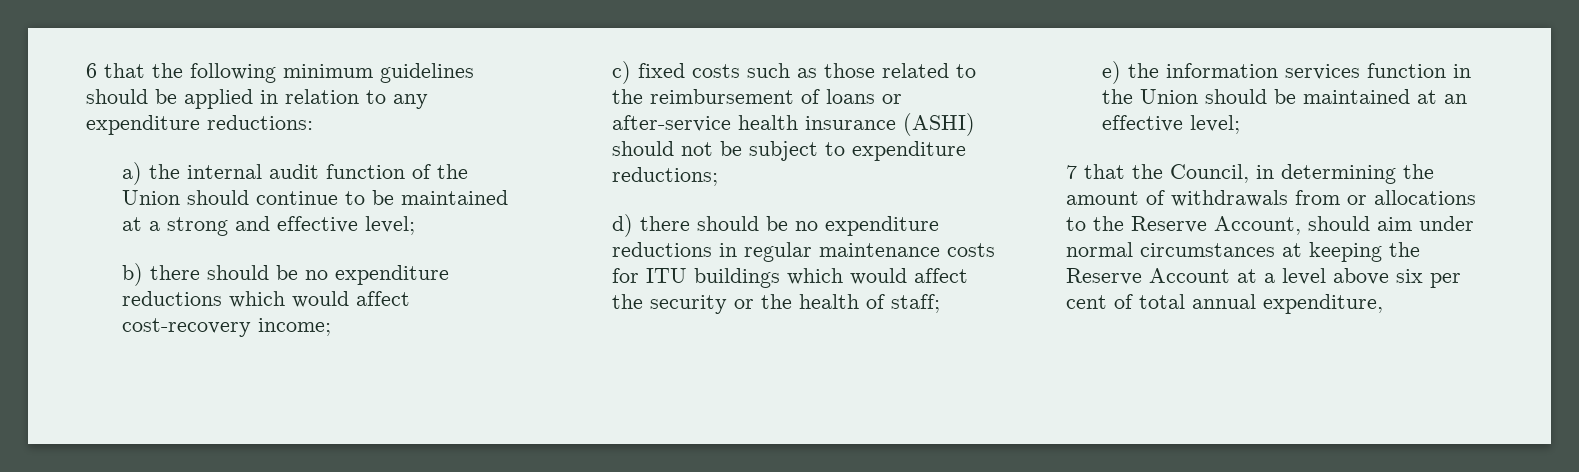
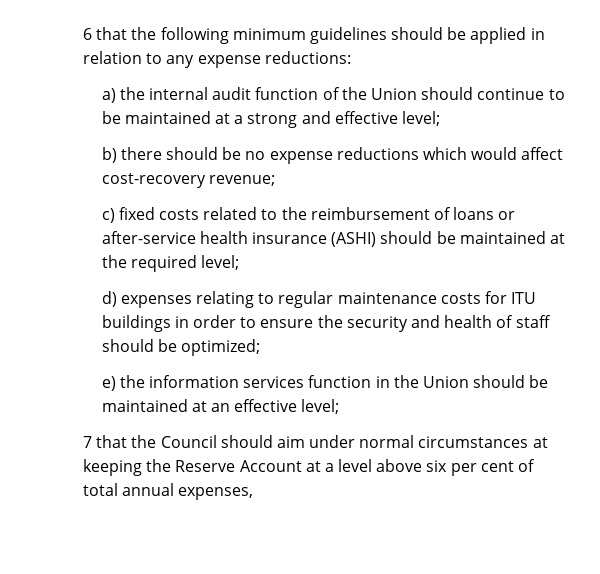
[86,115,200,135] expenditure -> [197,55,261,68] expense
[334,265,449,285] expenditure -> [269,151,333,164] expense
[257,318,331,336] income; -> [208,175,275,186] revenue;
[746,63,875,78] such as those -> (200, 214) none
[680,141,966,161] [611,167,718,186] [611,214,939,237] [611,242,737,257] not be subject to expenditure reductions; // d) there should be no expenditure reductions in -> [436,231,566,244] [101,255,240,272] [101,291,275,308] be maintained at the required level; // d) expenses relating to
[786,268,968,285] [611,294,940,314] which would affect the security or the health of staff; -> [174,315,551,332] [101,339,261,356] in order to ensure the security and health of staff should be optimized;
[1170,164,1434,184] [1066,190,1476,207] [1066,216,1301,235] Council, in determining the amount of withdrawals from or allocations to the Reserve Account, -> [160,435,217,448] Council
[1263,294,1383,314] expenditure, -> [178,487,254,500] expenses,

